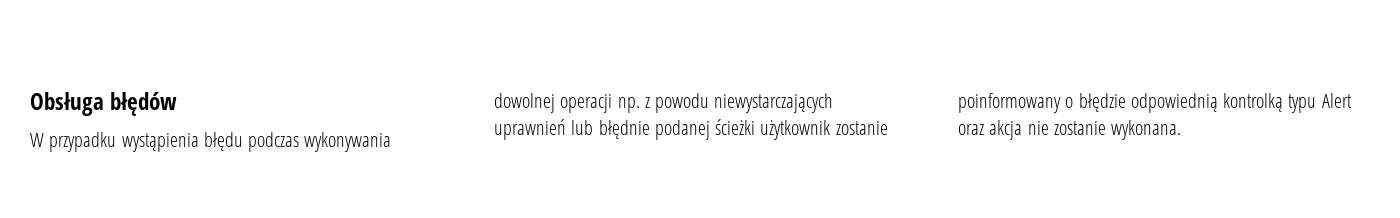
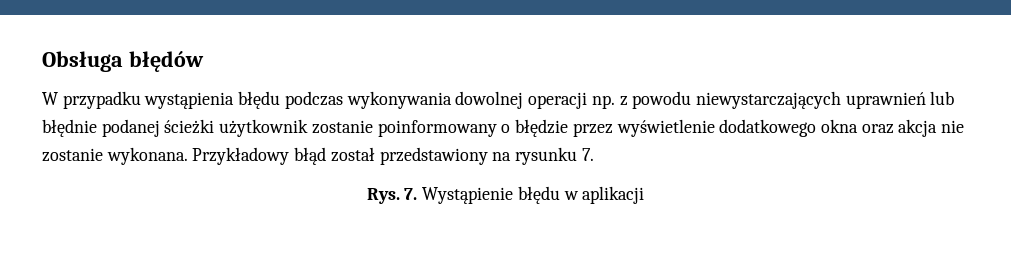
[1130,93,1352,113] odpowiednią kontrolką typu Alert -> [572,119,858,137] przez wyświetlenie dodatkowego okna
(1182, 130) none -> [192,147,594,165] [366,186,645,204] Przykładowy błąd został przedstawiony na rysunku 7. // Rys. 7. Wystąpienie błędu w aplikacji

